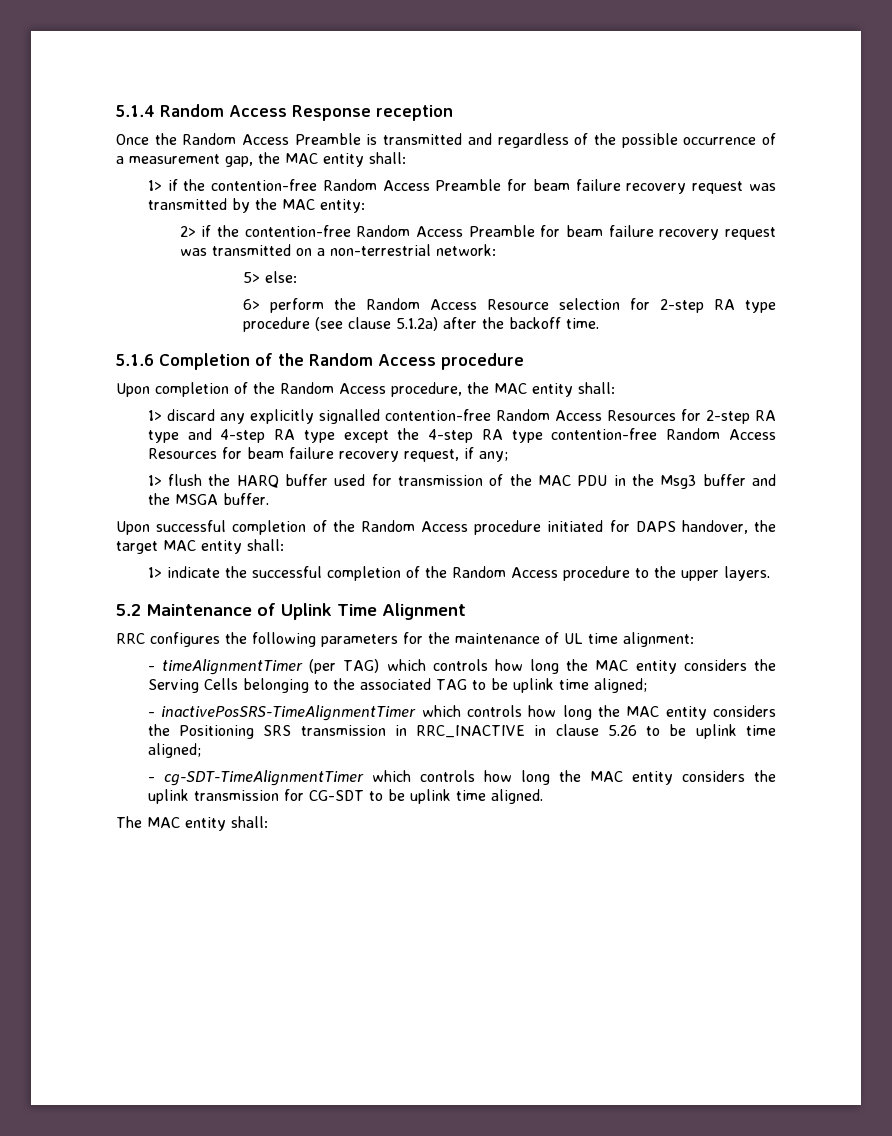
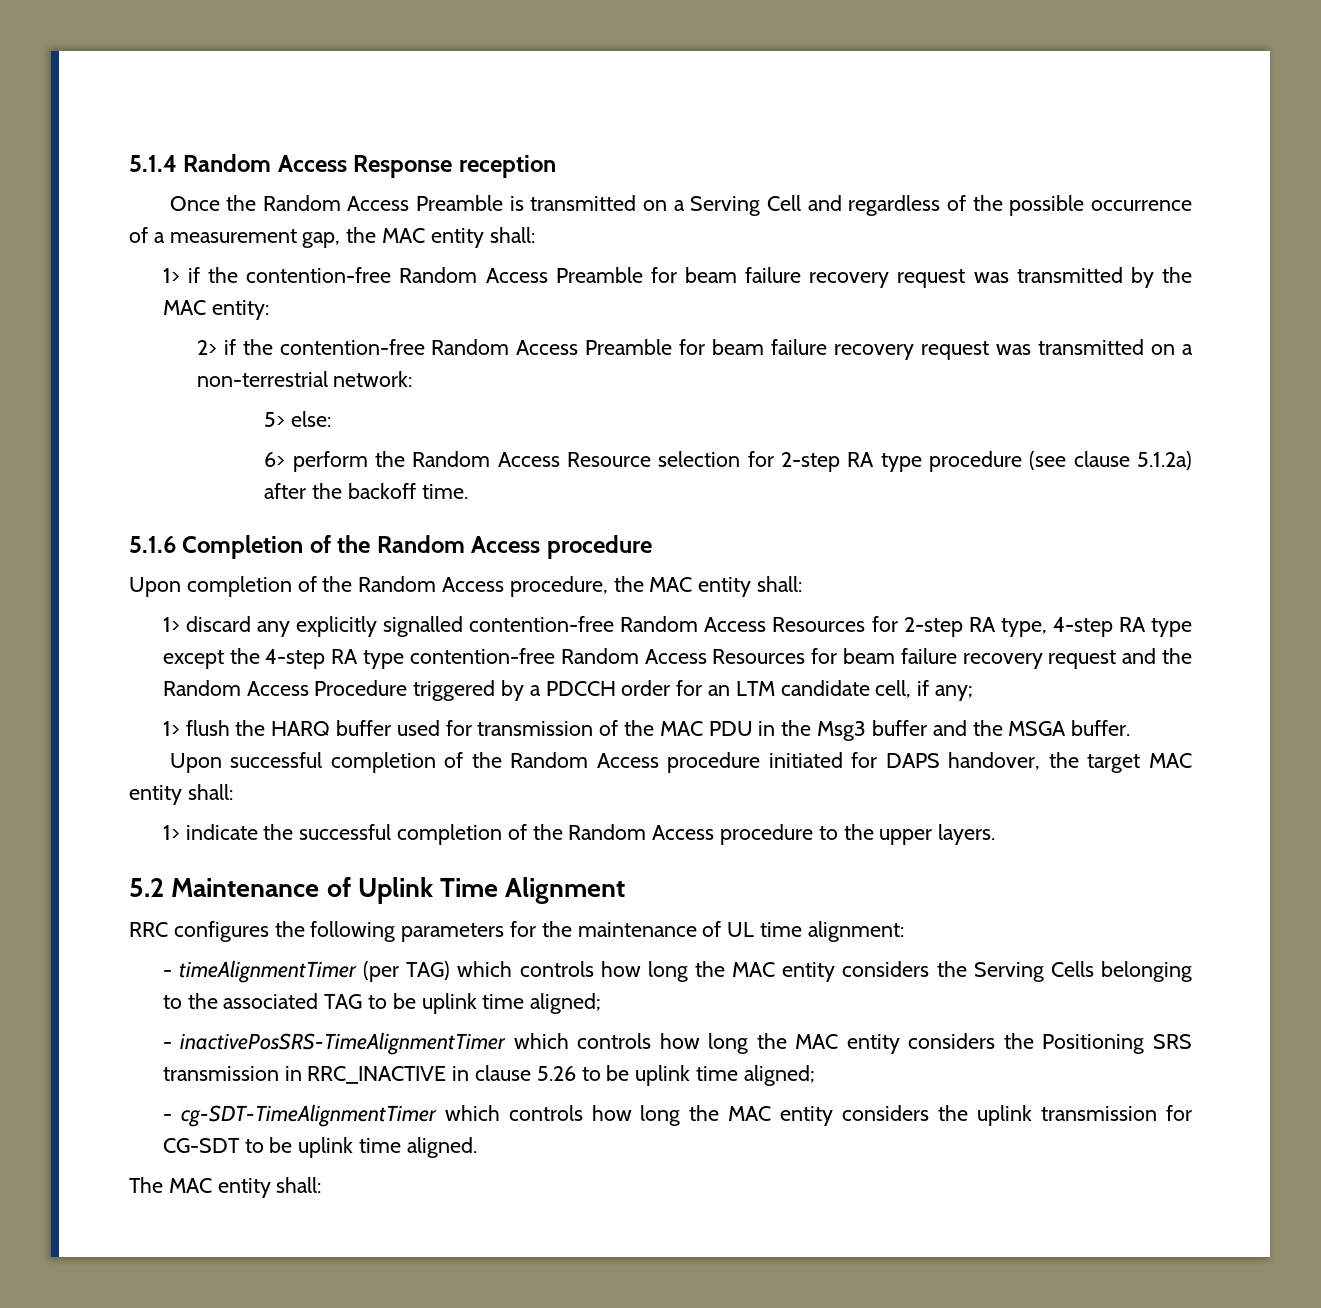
(463, 139) none -> [643,195,802,216] on a Serving Cell
[147,428,212,443] type and -> [1000,618,1047,637] type,
[403,449,459,462] request, -> [1048,648,1192,669] [162,680,912,701] request and the Random Access Procedure triggered by a PDCCH order for an LTM candidate cell,

